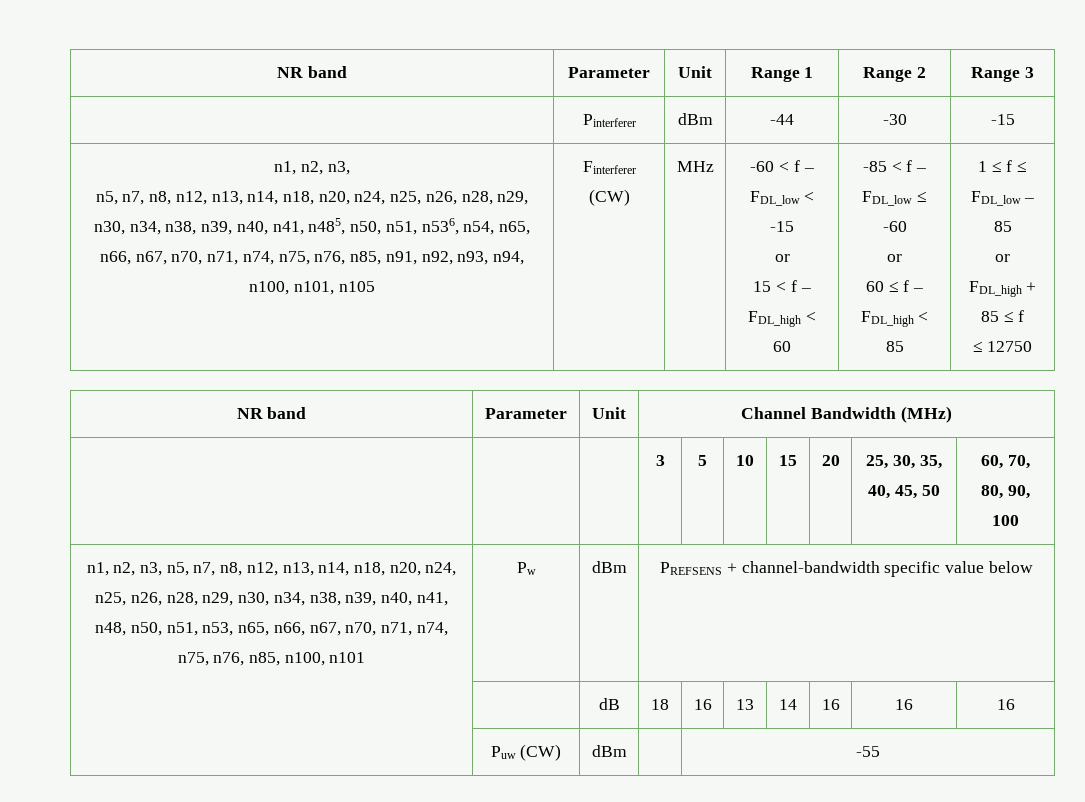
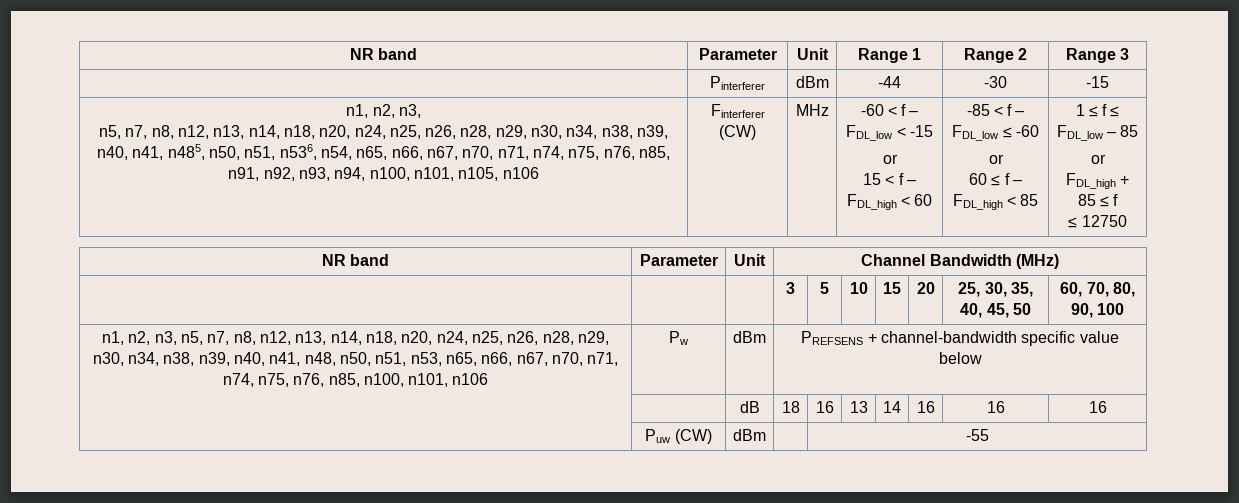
[338,281,375,292] n105 -> [458,167,539,181] n105, n106
[329,652,366,663] n101 -> [408,373,489,387] n101, n106

